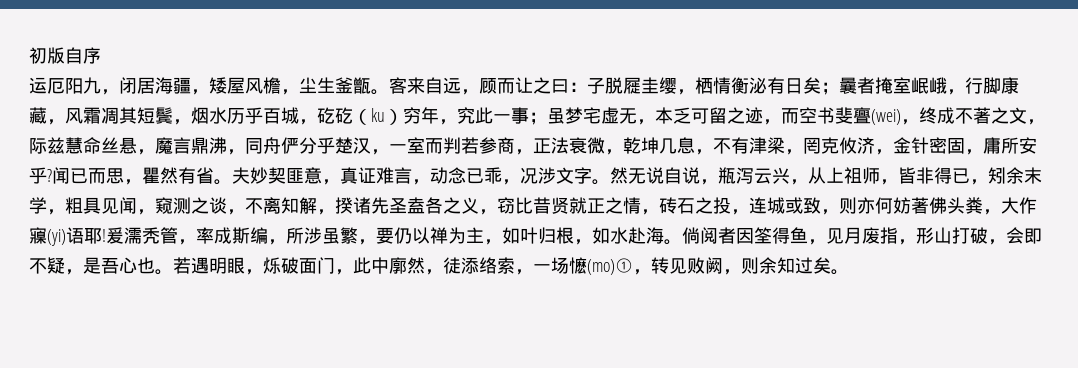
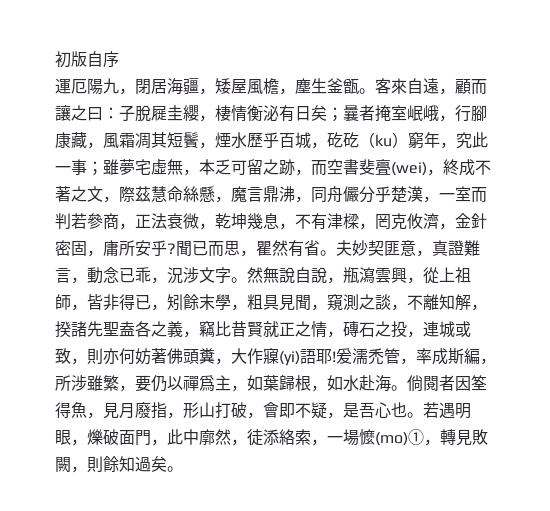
[29,77,137,95] 运厄阳九，闭 -> [55,78,151,95] 運厄陽九，閉
[245,77,317,95] 风檐，尘 -> [247,78,311,95] 風檐，塵
[407,77,713,95] 来自远，顾而让之曰：子脱屣圭缨，栖 -> [391,78,487,95] [55,105,231,122] 來自遠，顧而讓之曰：子脫屣圭纓，棲
[983,77,1019,94] [29,107,245,125] 脚康藏，风霜凋其短鬓，烟水历 -> [471,105,487,122] [55,132,263,149] 腳康藏，風霜凋其短鬢，煙水歷
[403,107,421,124] 穷 -> [408,132,424,148] 窮
[547,107,637,124] 虽梦宅虚无 -> [103,159,183,175] 雖夢宅虛無
[745,107,835,125] 迹，而空书 -> [279,159,359,176] 跡，而空書
[919,107,937,124] 终 -> [443,159,459,175] 終
[29,137,137,154] 际兹慧命丝悬 -> [119,186,215,203] 際茲慧命絲懸
[281,137,371,154] 俨分乎楚汉 -> [343,186,423,203] 儼分乎楚漢
[479,137,497,154] 参 -> [87,213,103,229] 參
[659,138,677,154] 几 -> [247,213,263,230] 幾
[767,137,785,154] 梁 -> [343,213,359,229] 樑
[857,137,929,155] 济，金针 -> [423,213,487,230] 濟，金針
[52,167,70,184] 闻 -> [176,241,192,257] 聞
[358,167,448,185] 证难言，动 -> [448,240,480,256] [55,267,103,284] 證難言，動
[520,167,538,184] 况 -> [167,267,183,284] 況
[628,167,1042,185] [29,197,569,215] 无说自说，瓶泻云兴，从上祖师，皆非得已，矧余末学，粗具见闻，窥测之谈，不离知解，揆诸先圣盍各之义，窃比昔贤 -> [263,267,471,284] [55,294,487,311] [55,321,263,338] 無說自說，瓶瀉雲興，從上祖師，皆非得已，矧餘末學，粗具見聞，窺測之談，不離知解，揆諸先聖盍各之義，竊比昔賢
[659,197,677,214] 砖 -> [343,321,359,337] 磚
[749,197,767,214] 连 -> [423,321,439,337] 連
[839,197,857,214] 则 -> [87,348,103,365] 則
[947,197,983,214] 头粪 -> [183,348,215,364] 頭糞
[66,227,84,244] 语 -> [300,349,316,364] 語
[142,227,160,244] 秃 -> [368,348,384,365] 禿
[250,227,556,245] 编，所涉虽繁，要仍以禅为主，如叶归 -> [464,348,496,365] [55,375,295,392] 編，所涉雖繁，要仍以禪爲主，如葉歸
[700,227,718,244] 阅 -> [423,376,439,391] 閱
[790,227,880,245] 鱼，见月废 -> [71,402,151,419] 魚，見月廢
[1006,227,1024,244] 会 -> [263,402,279,418] 會
[263,257,335,274] 烁破面门 -> [87,429,151,446] 爍破面門
[479,257,813,275] 络索，一场懡(mo)①，转见败阙，则余知过 -> [279,429,488,446] [55,456,151,473] 絡索，一場懡(mo)①，轉見敗闕，則餘知過

